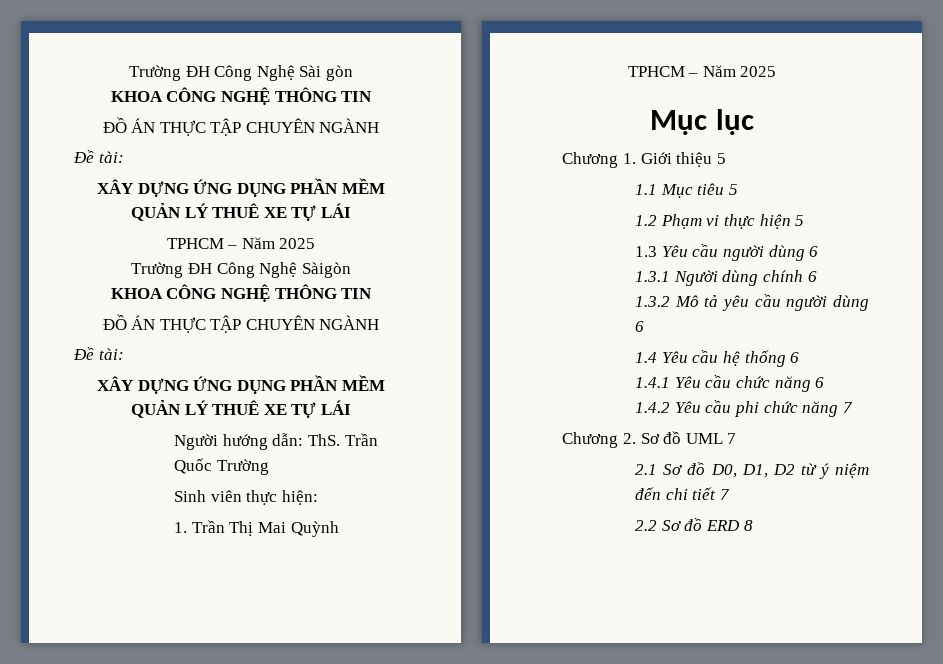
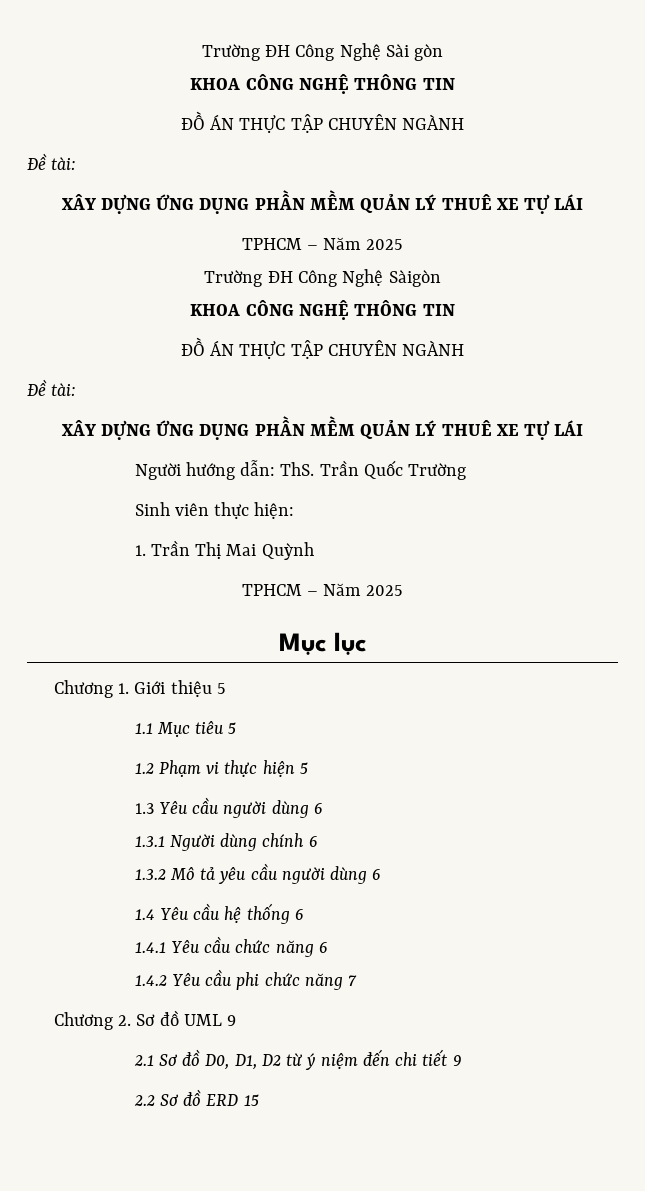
[727,433,737,444] 7 -> [227,1015,237,1026] 9
[719,489,730,500] 7 -> [452,1055,462,1066] 9
[743,520,753,531] 8 -> [243,1094,259,1106] 15

